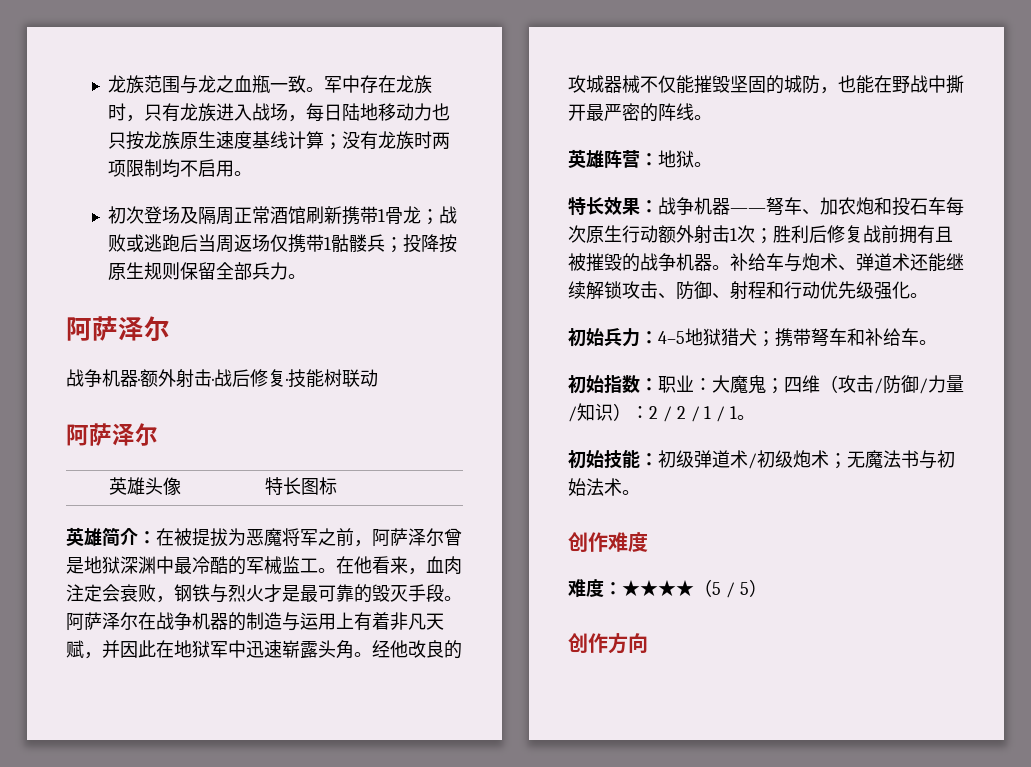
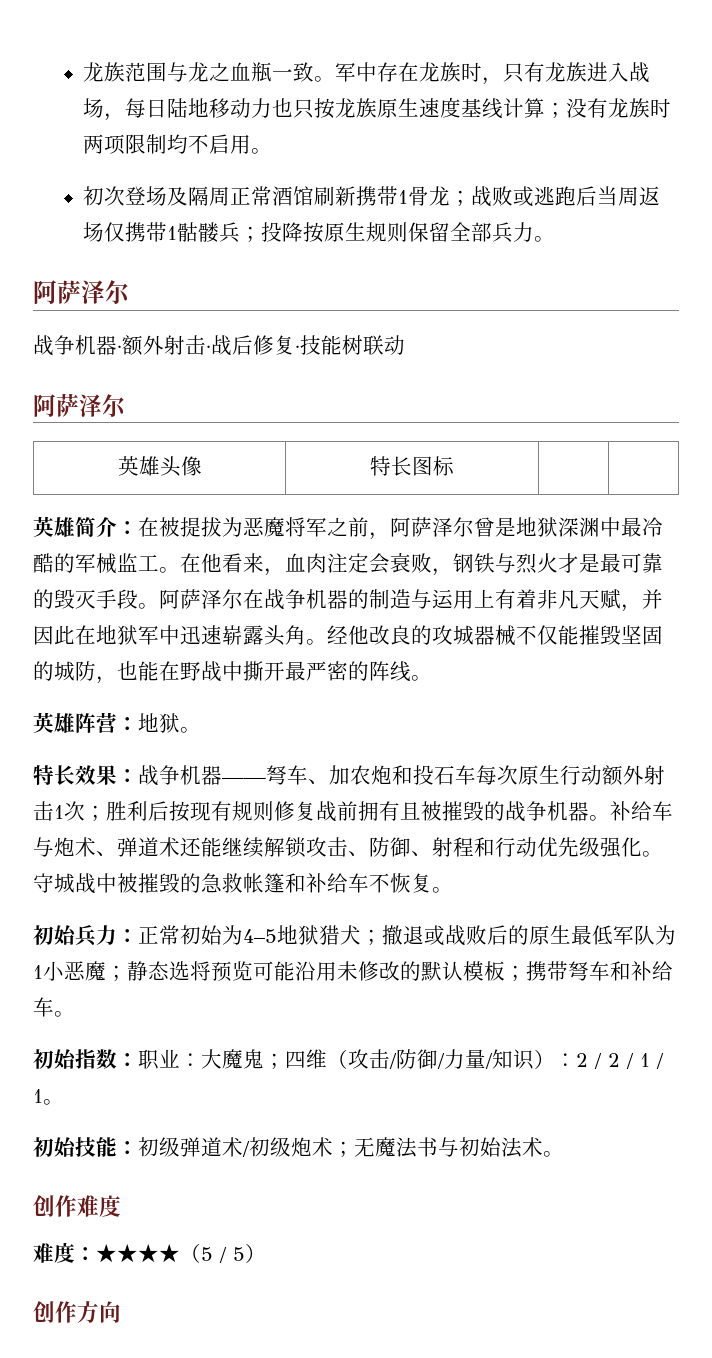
(827, 234) none -> [169,801,274,822] 按现有规则
(928, 295) none -> [33,873,453,894] 守城战中被摧毁的急救帐篷和补给车不恢复。
(658, 337) none -> [138,925,243,945] 正常初始为
(775, 339) none -> [382,925,676,946] [33,961,526,982] 撤退或战败后的原生最低军队为1小恶魔；静态选将预览可能沿用未修改的默认模板；

